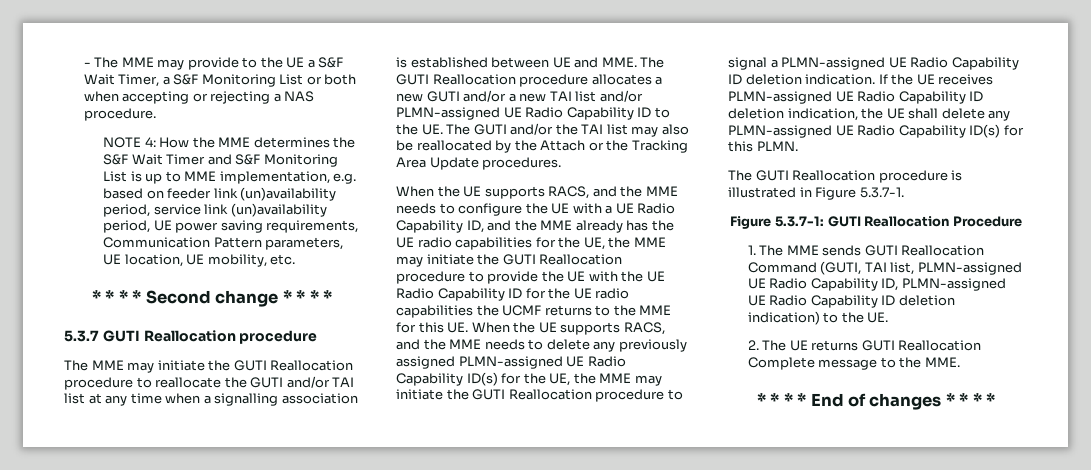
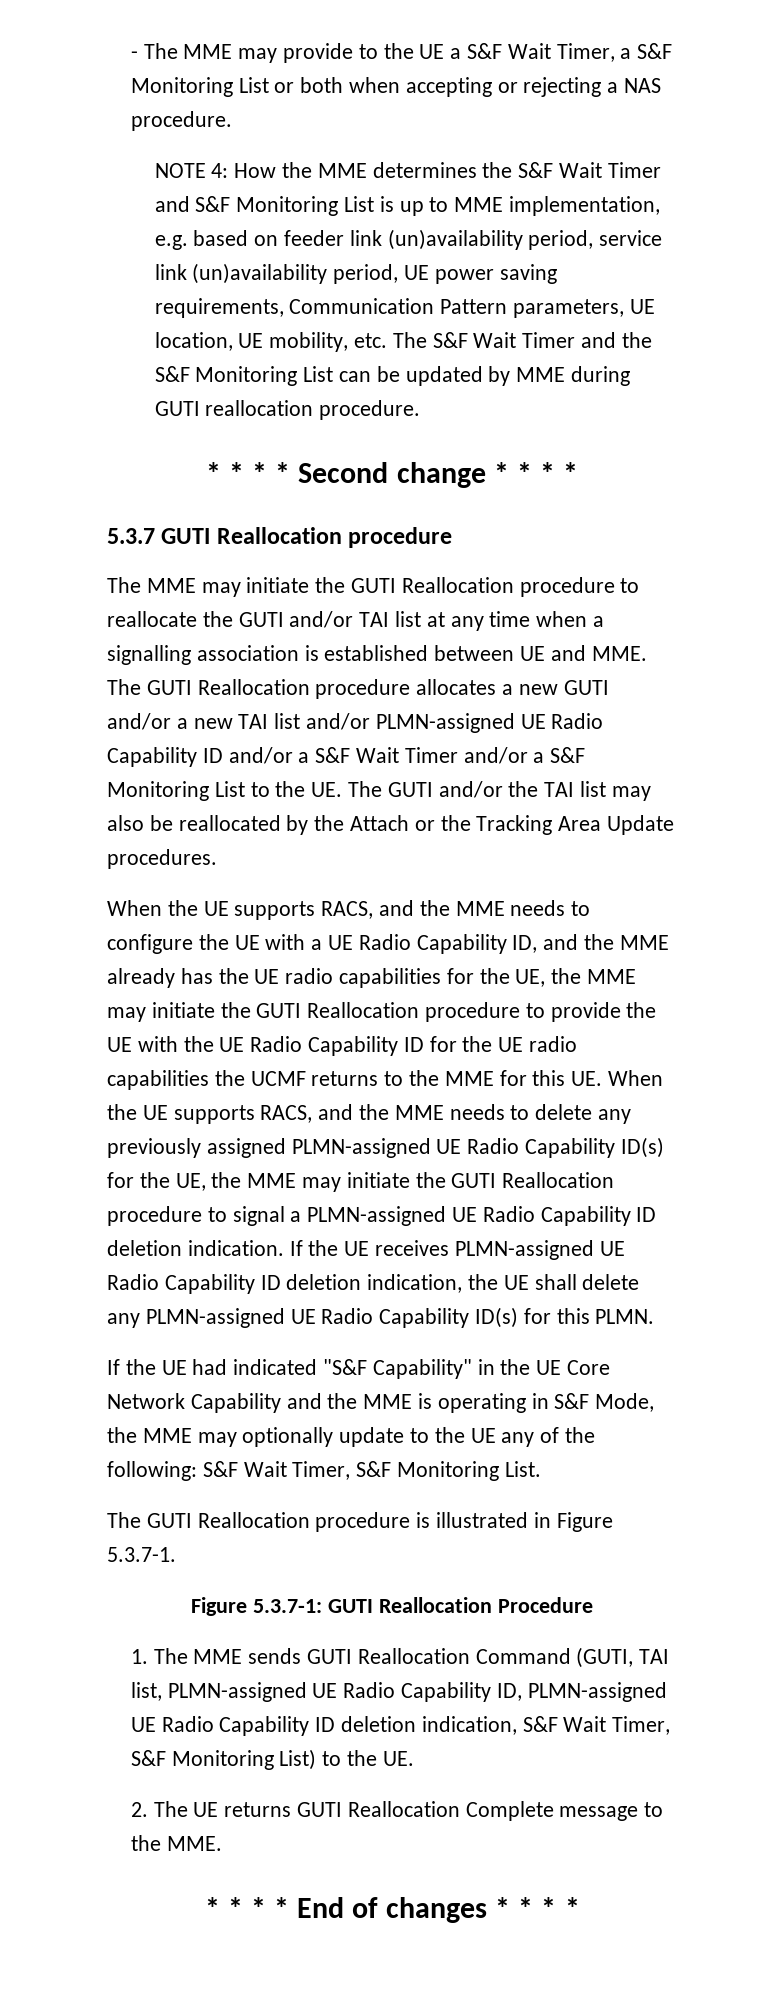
(296, 259) none -> [392,332,652,348] [154,366,631,386] [154,400,421,420] The S&F Wait Timer and the S&F Monitoring List can be updated by MME during GUTI reallocation procedure.
(652, 112) none -> [228,747,586,764] [107,781,245,801] and/or a S&F Wait Timer and/or a S&F Monitoring List
(798, 146) none -> [107,1359,611,1379] [107,1393,655,1413] [107,1427,596,1447] [107,1461,541,1481] // If the UE had indicated "S&F Capability" in the UE Core Network Capability and the MME is operating in S&F Mode, the MME may optionally update to the UE any of the following: S&F Wait Timer, S&F Monitoring List.
[747,311,820,325] indication) -> [421,1716,671,1735] [130,1749,317,1770] indication, S&F Wait Timer, S&F Monitoring List)

